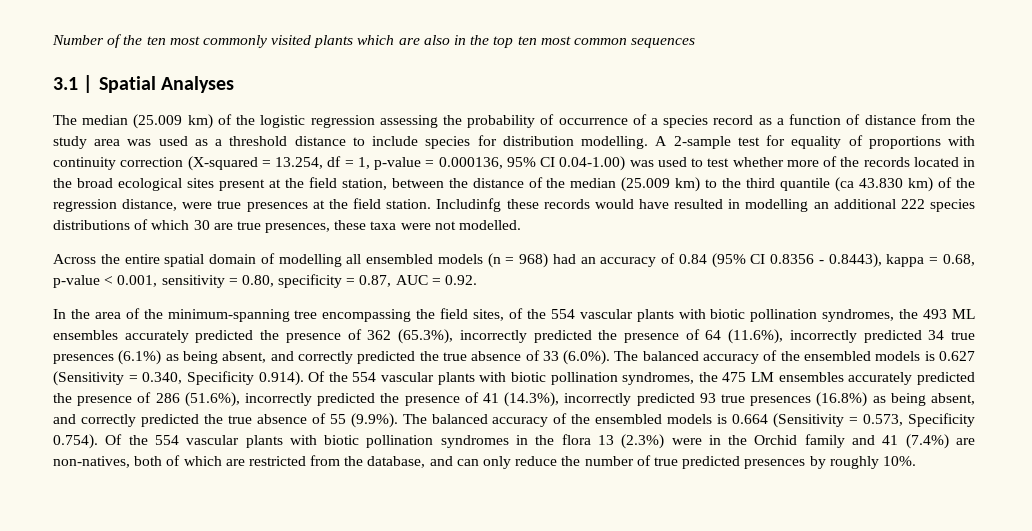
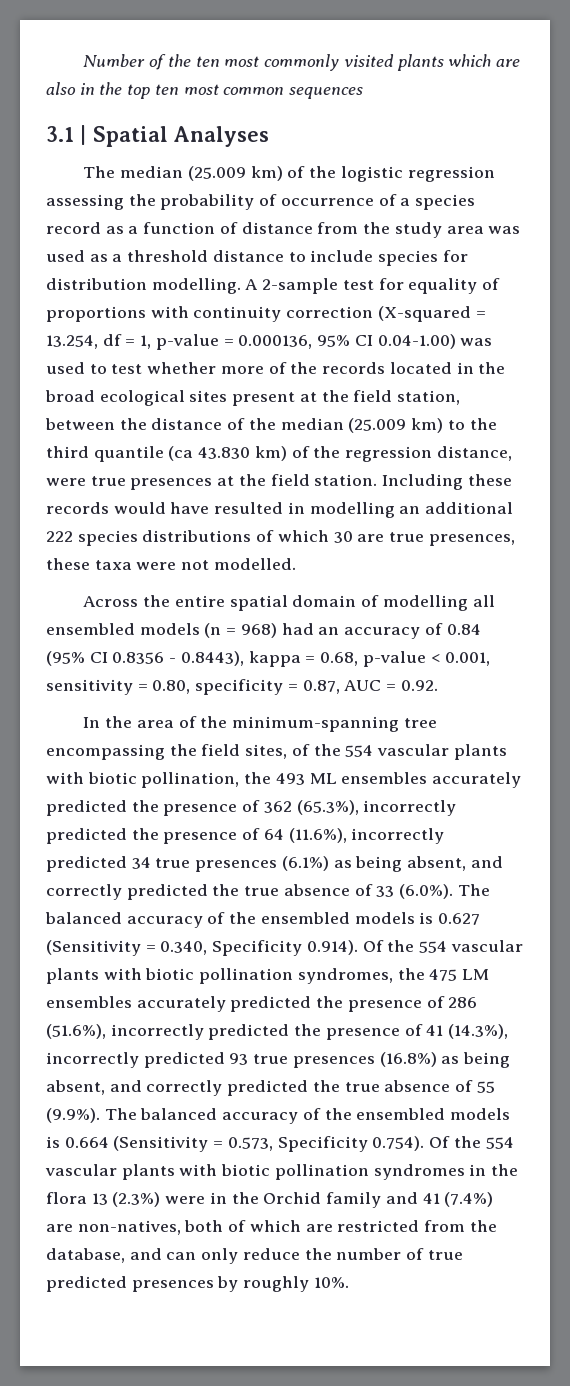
[436,198,502,212] Includinfg -> [382,474,464,490] Including
[750,309,895,322] pollination syndromes, -> [141,772,240,788] pollination,

